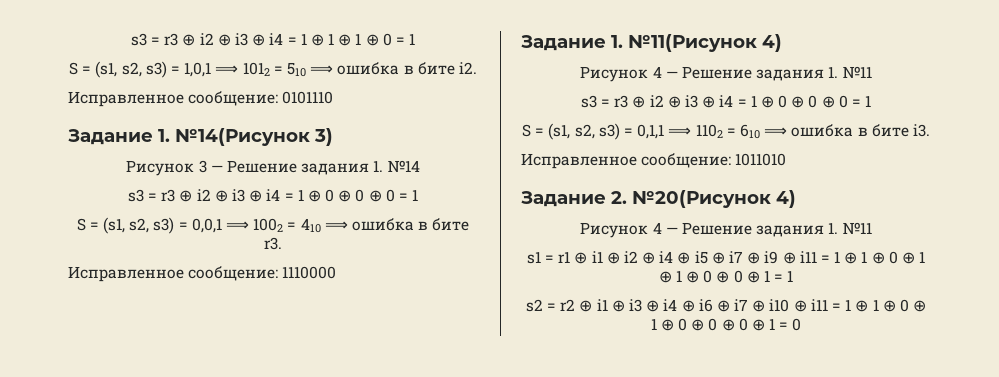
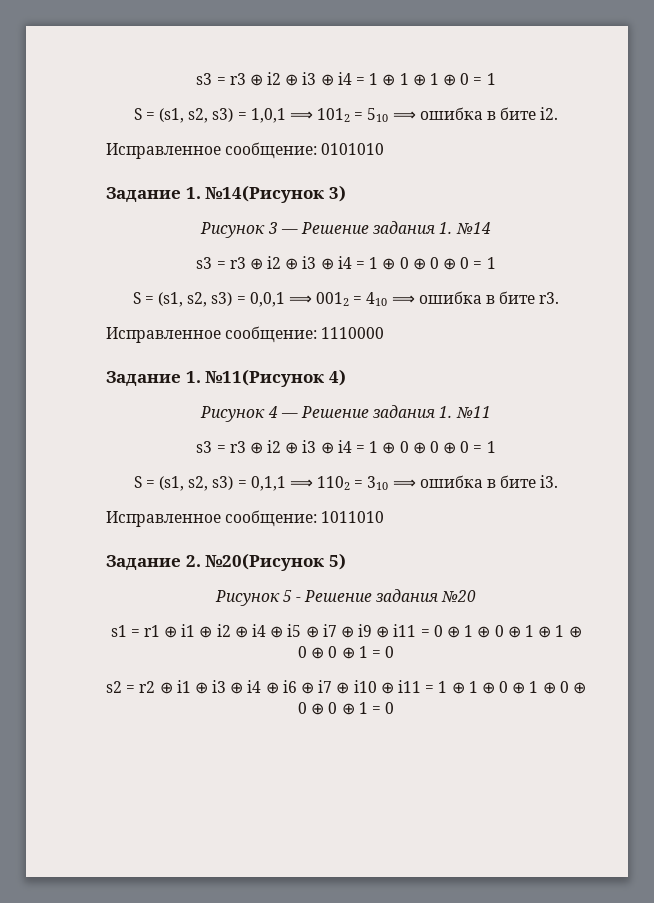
[282,91,334,104] 0101110 -> [321,143,385,155] 0101010
[253,218,284,232] 1002 -> [316,292,350,306] 0012
[739,124,760,139] 610 -> [367,476,389,490] 310
[776,190,796,208] [580,222,872,238] 4) // Рисунок 4 — Решение задания 1. №11 -> [328,553,346,570] [214,589,477,606] 5) // Рисунок 5 - Решение задания №20
[834,251,841,263] 1 -> [433,625,443,637] 0
[787,270,794,282] 1 -> [385,646,395,658] 0

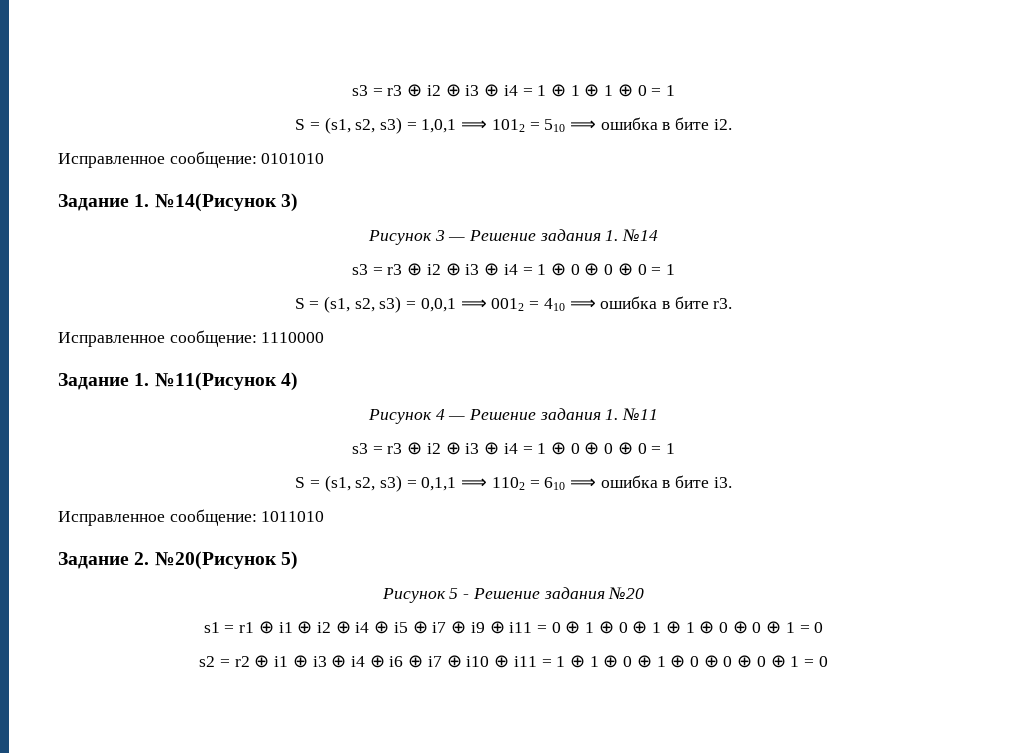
[367,476,389,490] 310 -> [544,477,566,490] 610

